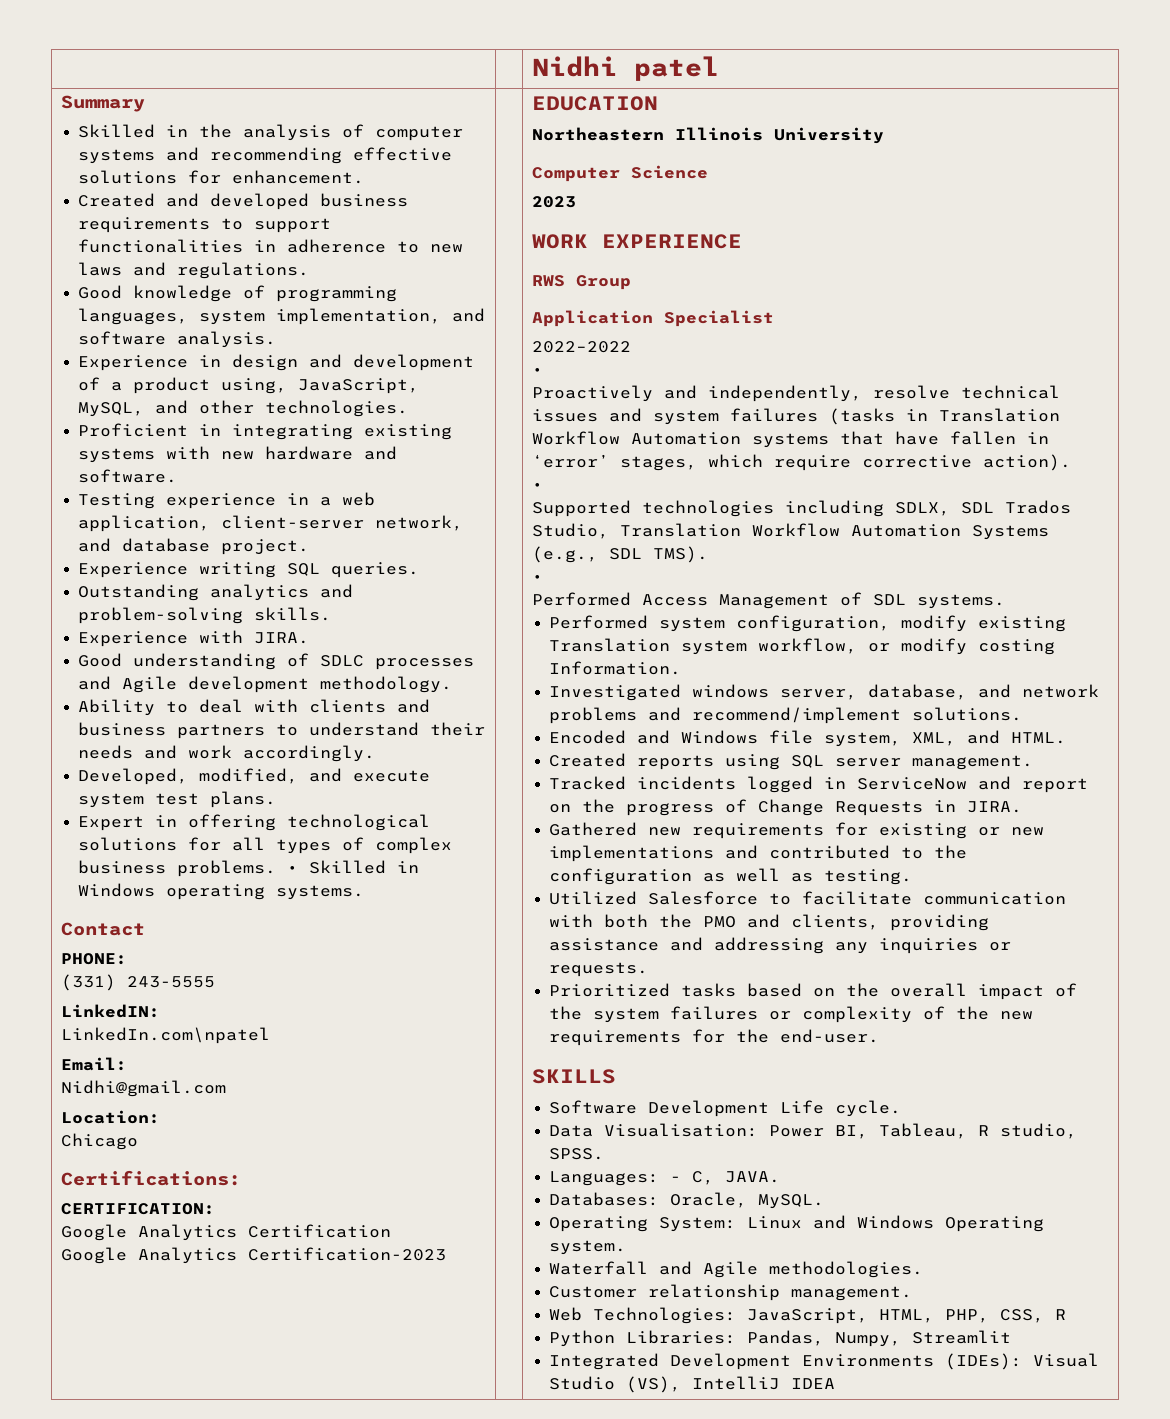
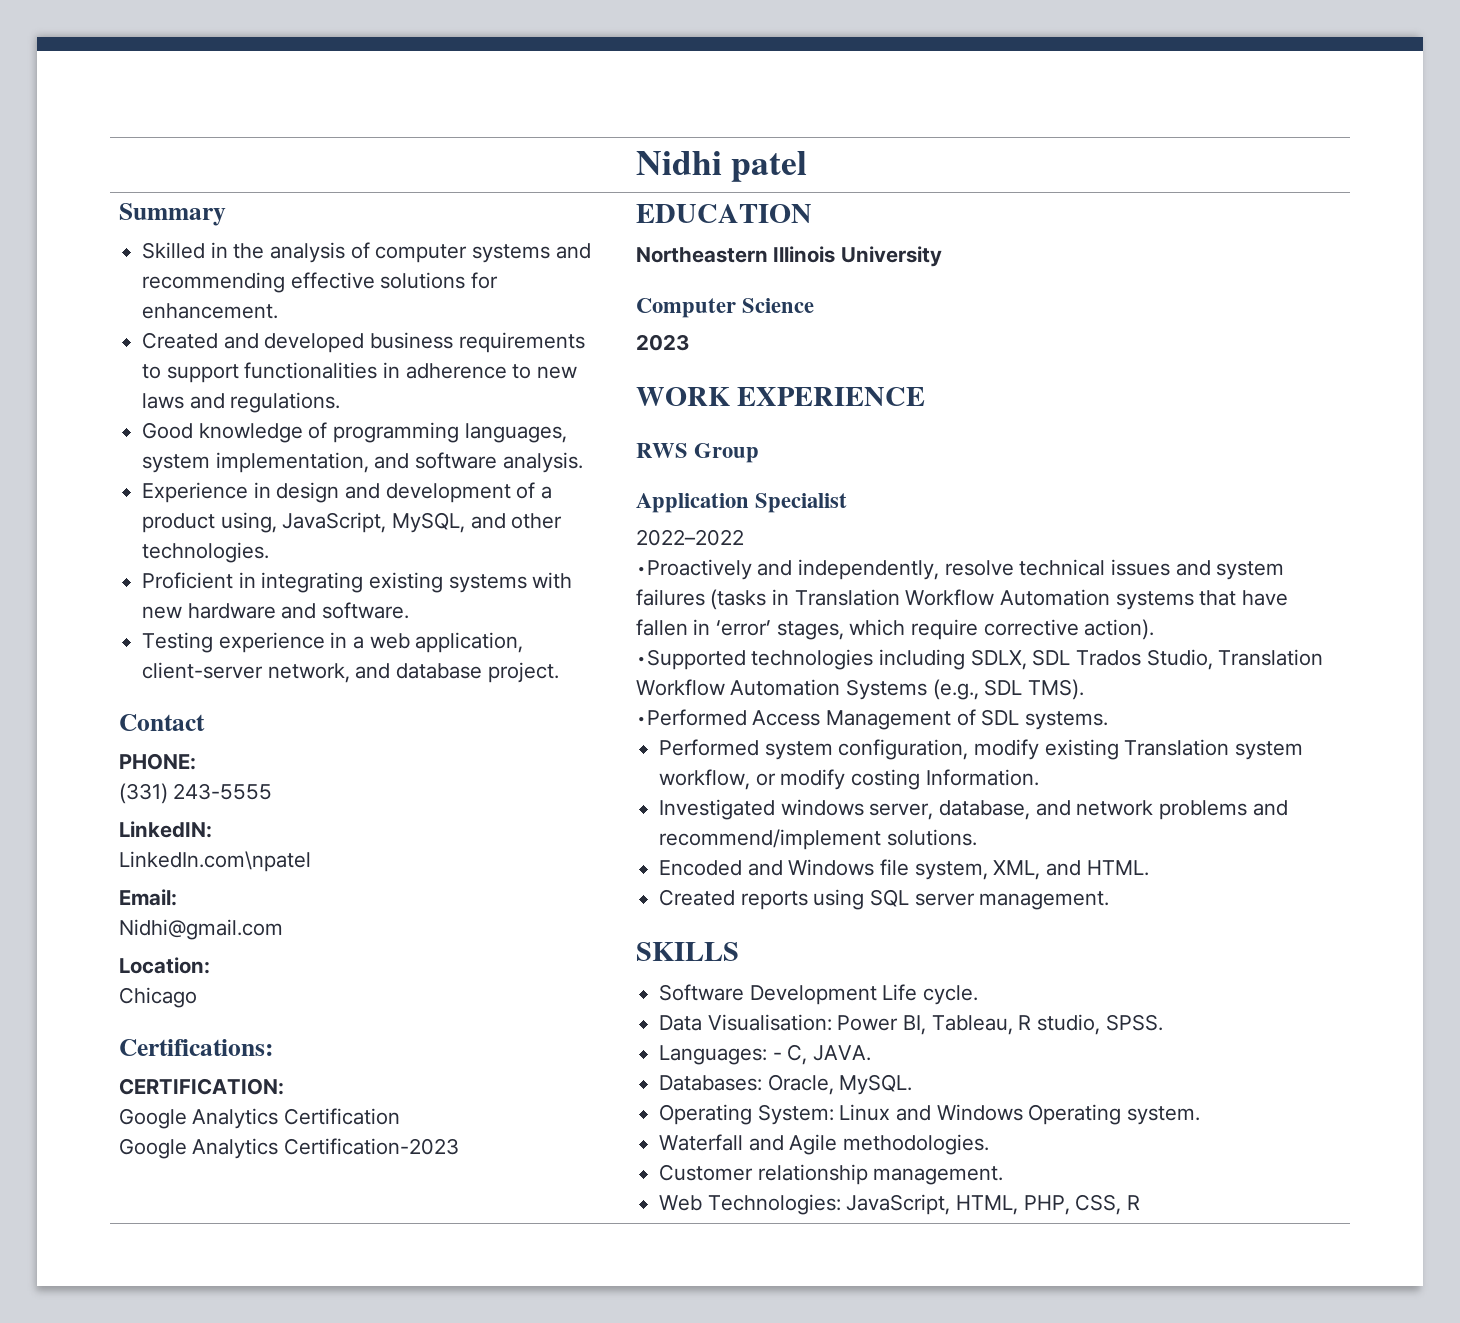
[77,562,419,578] [77,584,353,601] [77,607,331,624] [77,630,309,647] [77,653,474,670] [77,676,452,693] [77,699,430,716] [77,722,485,739] [77,745,375,762] [77,768,430,785] [77,791,276,808] [77,814,430,831] [77,837,452,854] [77,860,419,877] [77,883,364,900] // Experience writing SQL queries. // Outstanding analytics and problem-solving skills. // Experience with JIRA. // Good understanding of SDLC processes and Agile development methodology. // Ability to deal with clients and business partners to understand their needs and work accordingly. // Developed, modified, and execute system test plans. // Expert in offering technological solutions for all types of complex business problems. • Skilled in Windows operating systems. -> (559, 672) none
[531,368,543,375] [531,385,653,402] • // Proactively -> [635,559,752,580] •Proactively
[531,483,543,490] [531,500,631,517] • // Supported -> [635,649,746,670] •Supported
[531,575,543,582] [531,592,631,606] • // Performed -> [635,709,747,726] •Performed
[548,776,1088,793] [548,799,1022,816] [548,822,1044,839] [548,845,967,862] [548,868,912,885] [548,891,1066,905] [548,914,989,931] [548,937,1011,954] [548,962,648,977] [548,983,1077,1000] [548,1006,1033,1023] [548,1029,879,1046] // Tracked incidents logged in ServiceNow and report on the progress of Change Requests in JIRA. // Gathered new requirements for existing or new implementations and contributed to the configuration as well as testing. // Utilized Salesforce to facilitate communication with both the PMO and clients, providing assistance and addressing any inquiries or requests. // Prioritized tasks based on the overall impact of the system failures or complexity of the new requirements for the end-user. -> (1110, 900) none
[548,1330,1011,1347] [548,1353,1099,1370] [548,1376,835,1393] // Python Libraries: Pandas, Numpy, Streamlit // Integrated Development Environments (IDEs): Visual Studio (VS), IntelliJ IDEA -> (1140, 1202) none

